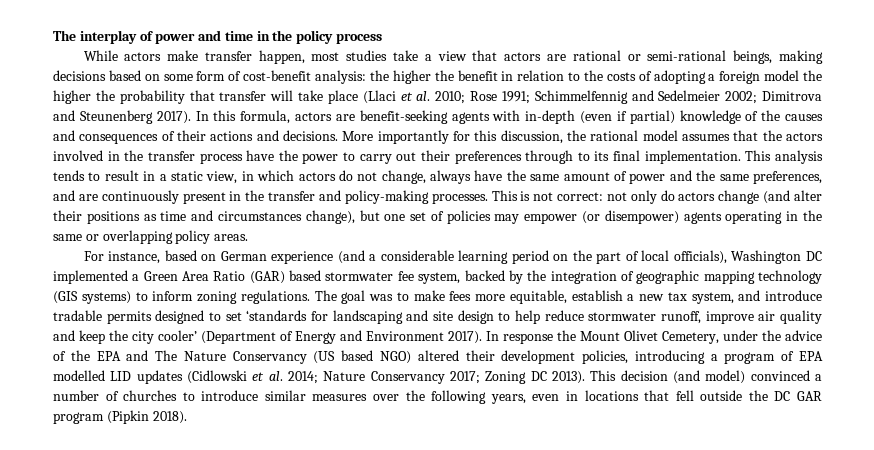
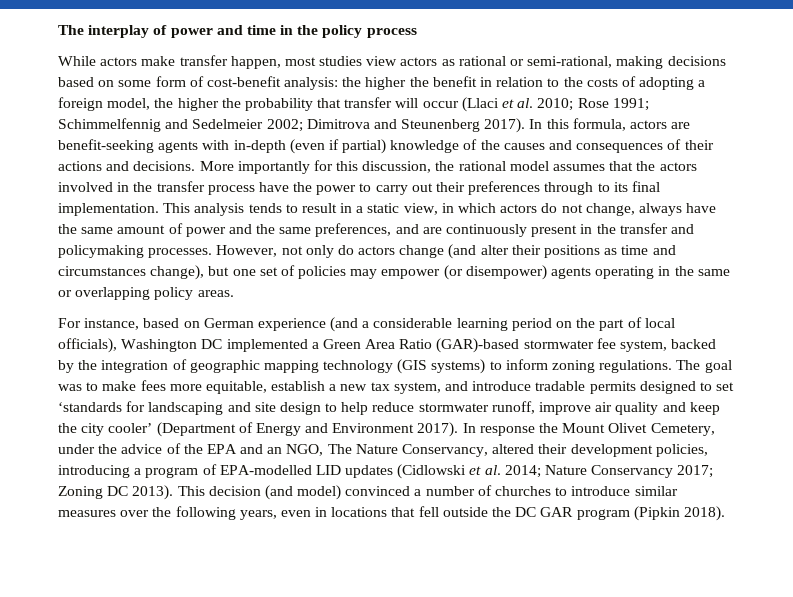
[393,50,773,64] take a view that actors are rational or semi-rational beings, -> [366,56,613,68] view actors as rational or semi-rational,
[764,70,800,81] model -> [107,98,151,110] model,
[298,90,358,104] take place -> [422,101,459,108] occur
[344,190,604,204] policy-making processes. This is not correct: -> [58,245,278,258] policymaking processes. However,
[249,270,322,284] (GAR) based -> [436,338,520,353] (GAR)-based
[155,350,411,364] The Nature Conservancy (US based NGO) -> [267,444,489,457] an NGO, The Nature Conservancy,
[799,351,824,361] [53,370,105,381] EPA modelled -> [219,465,312,475] EPA-modelled

